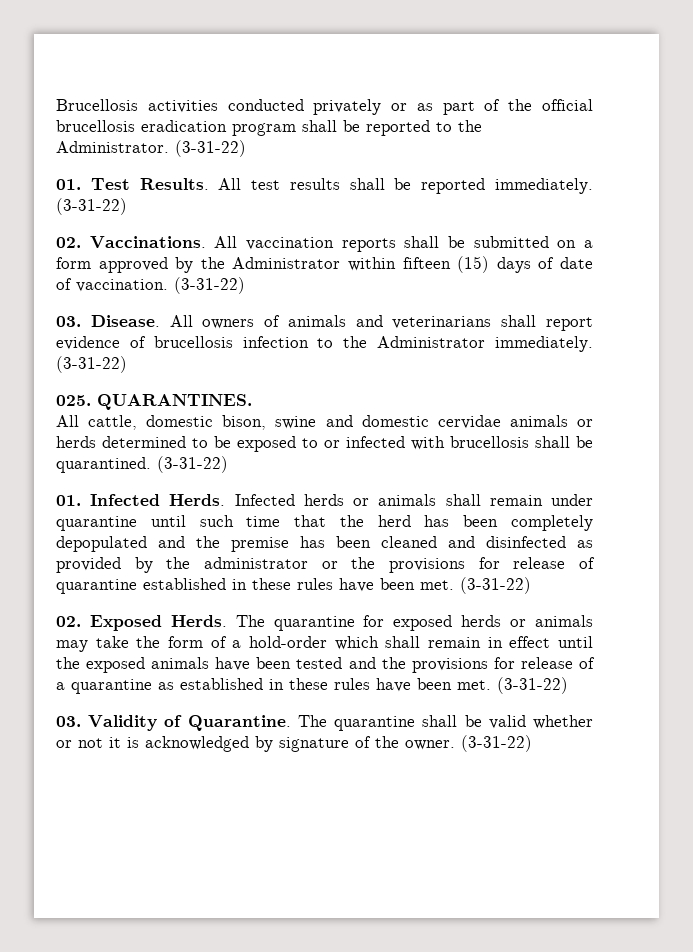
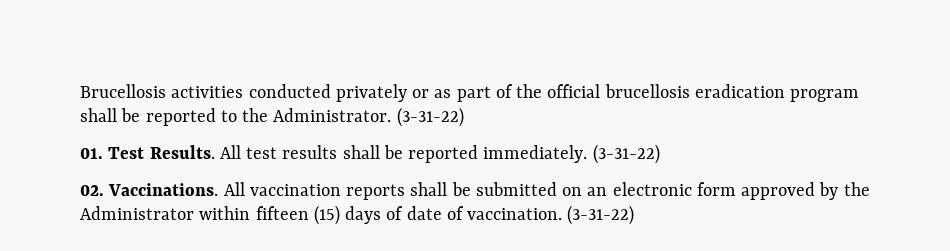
[584,240,594,248] a -> [587,182,692,196] an electronic
[56,315,593,331] [56,336,593,352] [56,356,127,373] [56,394,252,410] [56,415,593,430] [56,436,593,452] [56,456,228,473] [56,494,593,506] [56,515,593,531] [56,536,593,552] [56,557,596,573] [56,577,531,594] [56,615,594,631] [56,636,594,652] [56,657,595,673] [56,677,568,694] [56,715,593,731] [56,735,532,752] // 03. Disease. All owners of animals and veterinarians shall report evidence of brucellosis infection to the Administrator immediately. (3-31-22) // 025. QUARANTINES. // All cattle, domestic bison, swine and domestic cervidae animals or herds determined to be exposed to or infected with brucellosis shall be quarantined. (3-31-22) // 01. Infected Herds. Infected herds or animals shall remain under quarantine until such time that the herd has been completely depopulated and the premise has been cleaned and disinfected as provided by the administrator or the provisions for release of quarantine established in these rules have been met. (3-31-22) // 02. Exposed Herds. The quarantine for exposed herds or animals may take the form of a hold-order which shall remain in effect until the exposed animals have been tested and the provisions for release of a quarantine as established in these rules have been met. (3-31-22) // 03. Validity of Quarantine. The quarantine shall be valid whether or not it is acknowledged by signature of the owner. (3-31-22) -> (635, 215) none

